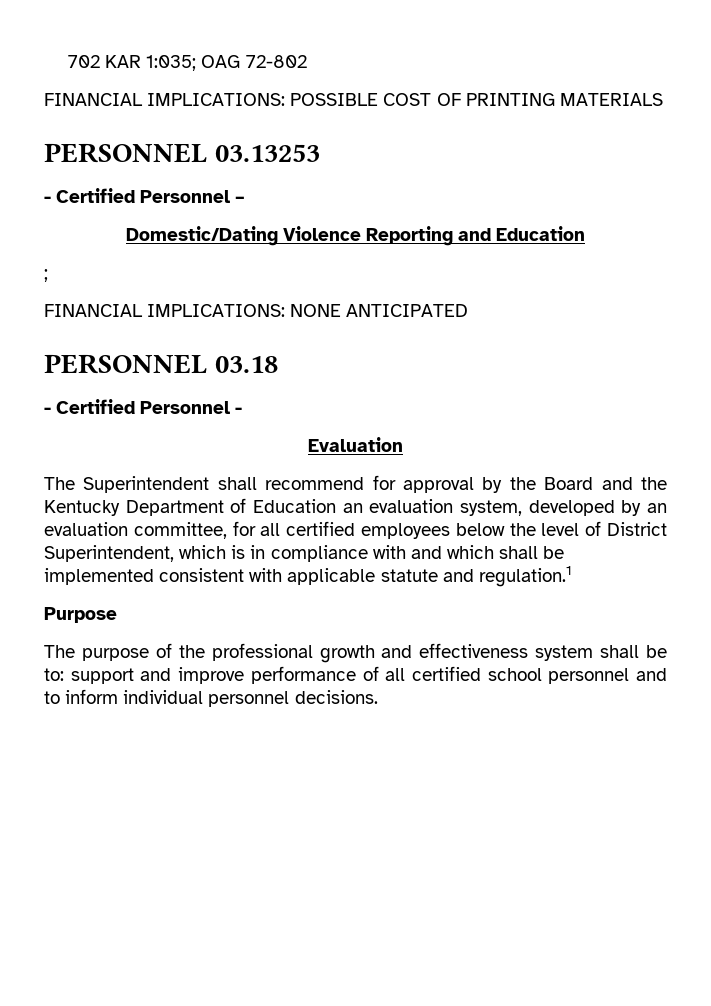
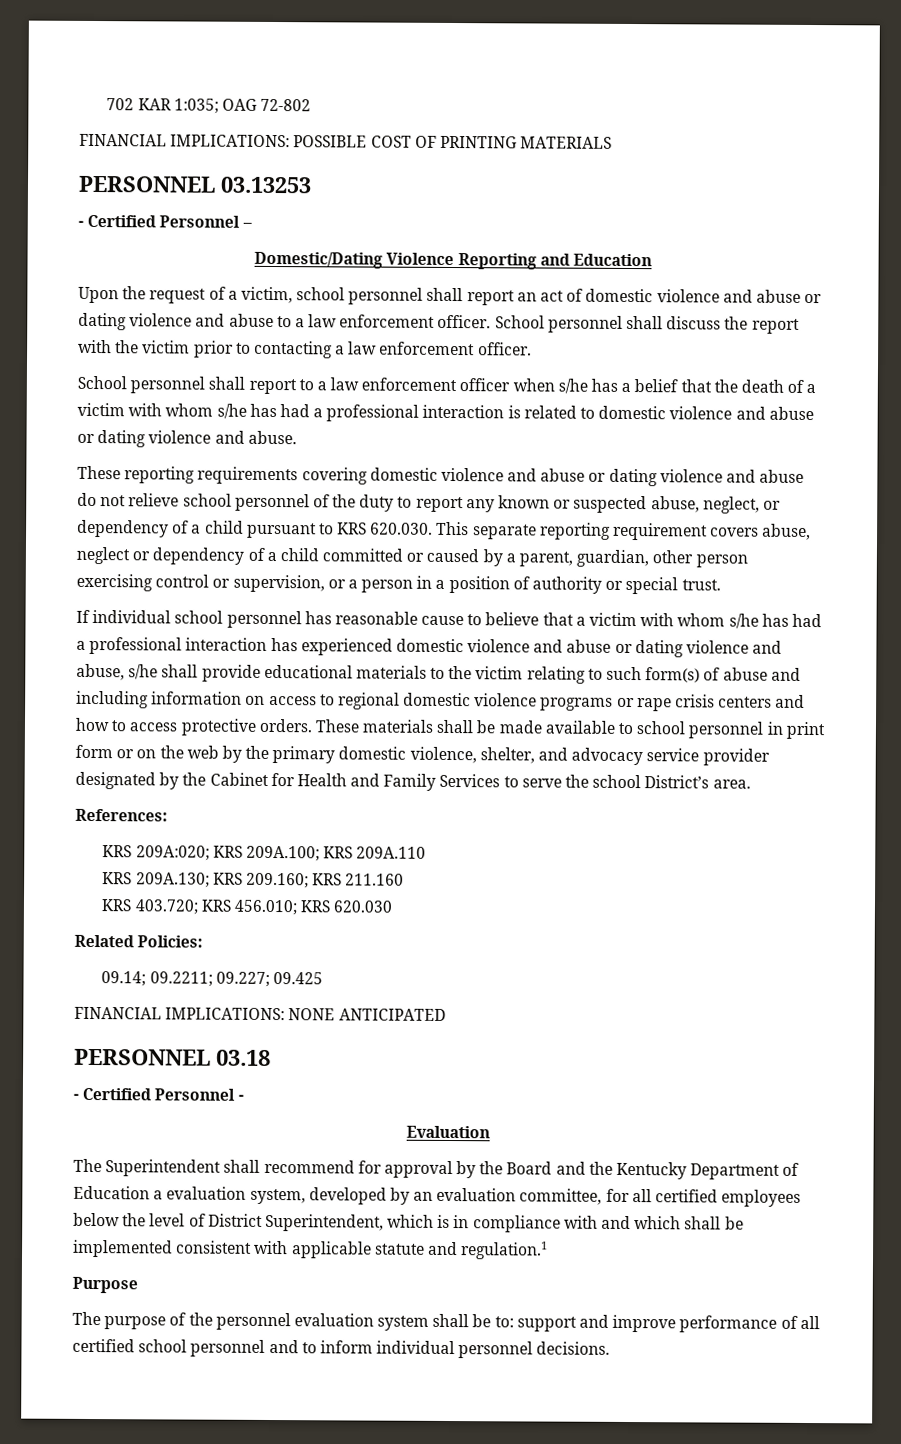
[44,269,48,282] ; -> [78,286,823,306] [78,312,800,334] [78,339,532,359] [77,375,817,395] [77,402,814,422] [77,430,297,448] [77,465,805,487] [77,492,781,514] [77,519,812,541] [76,546,748,568] [76,573,721,595] [76,609,822,629] [76,636,783,658] [76,663,801,684] [76,690,806,712] [75,717,826,740] [75,744,770,766] [75,771,751,791] [75,808,168,822] [102,845,427,862] [102,872,405,889] [101,899,394,916] [74,934,204,948] [101,971,323,987] Upon the request of a victim, school personnel shall report an act of domestic violence and abuse or dating violence and abuse to a law enforcement officer. School personnel shall discuss the report with the victim prior to contacting a law enforcement officer. // School personnel shall report to a law enforcement officer when s/he has a belief that the death of a victim with whom s/he has had a professional interaction is related to domestic violence and abuse or dating violence and abuse. // These reporting requirements covering domestic violence and abuse or dating violence and abuse do not relieve school personnel of the duty to report any known or suspected abuse, neglect, or dependency of a child pursuant to KRS 620.030. This separate reporting requirement covers abuse, neglect or dependency of a child committed or caused by a parent, guardian, other person exercising control or supervision, or a person in a position of authority or special trust. // If individual school personnel has reasonable cause to believe that a victim with whom s/he has had a professional interaction has experienced domestic violence and abuse or dating violence and abuse, s/he shall provide educational materials to the victim relating to such form(s) of abuse and including information on access to regional domestic violence programs or rape crisis centers and how to access protective orders. These materials shall be made available to school personnel in print form or on the web by the primary domestic violence, shelter, and advocacy service provider designated by the Cabinet for Health and Family Services to serve the school District’s area. // References: // KRS 209A:020; KRS 209A.100; KRS 209A.110 // KRS 209A.130; KRS 209.160; KRS 211.160 // KRS 403.720; KRS 456.010; KRS 620.030 // Related Policies: // 09.14; 09.2211; 09.227; 09.425
[342,503,363,513] an -> [153,1190,164,1200] a
[211,643,529,663] professional growth and effectiveness -> [215,1312,374,1331] personnel evaluation

